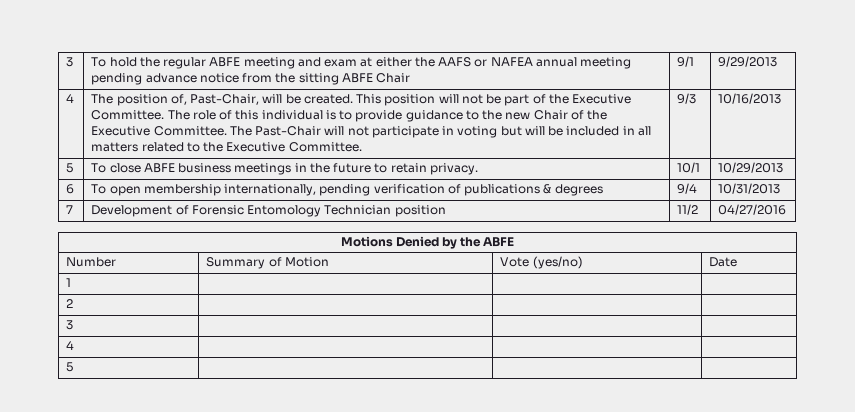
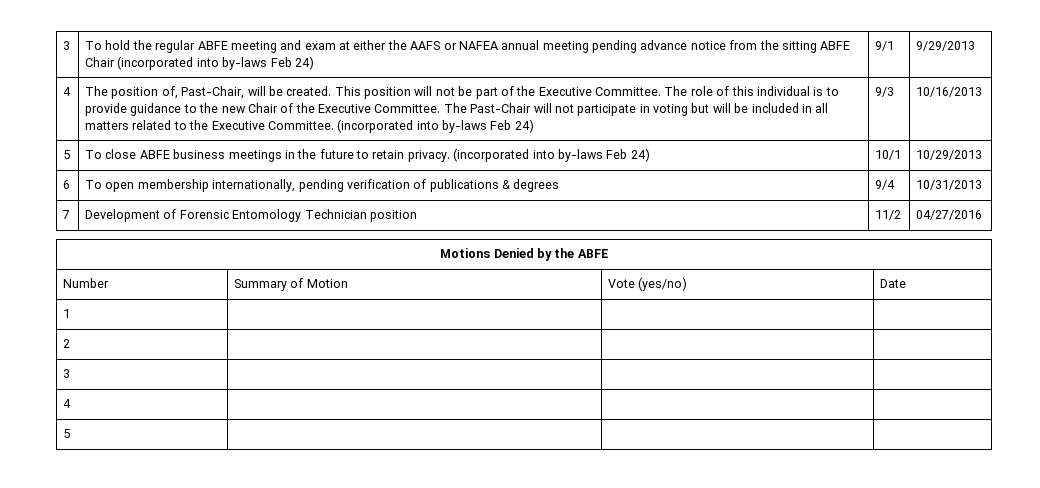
(411, 78) none -> [117,56,314,70] (incorporated into by-laws Feb 24)
(362, 147) none -> [337,119,534,133] (incorporated into by-laws Feb 24)
(478, 169) none -> [453,148,650,162] (incorporated into by-laws Feb 24)

